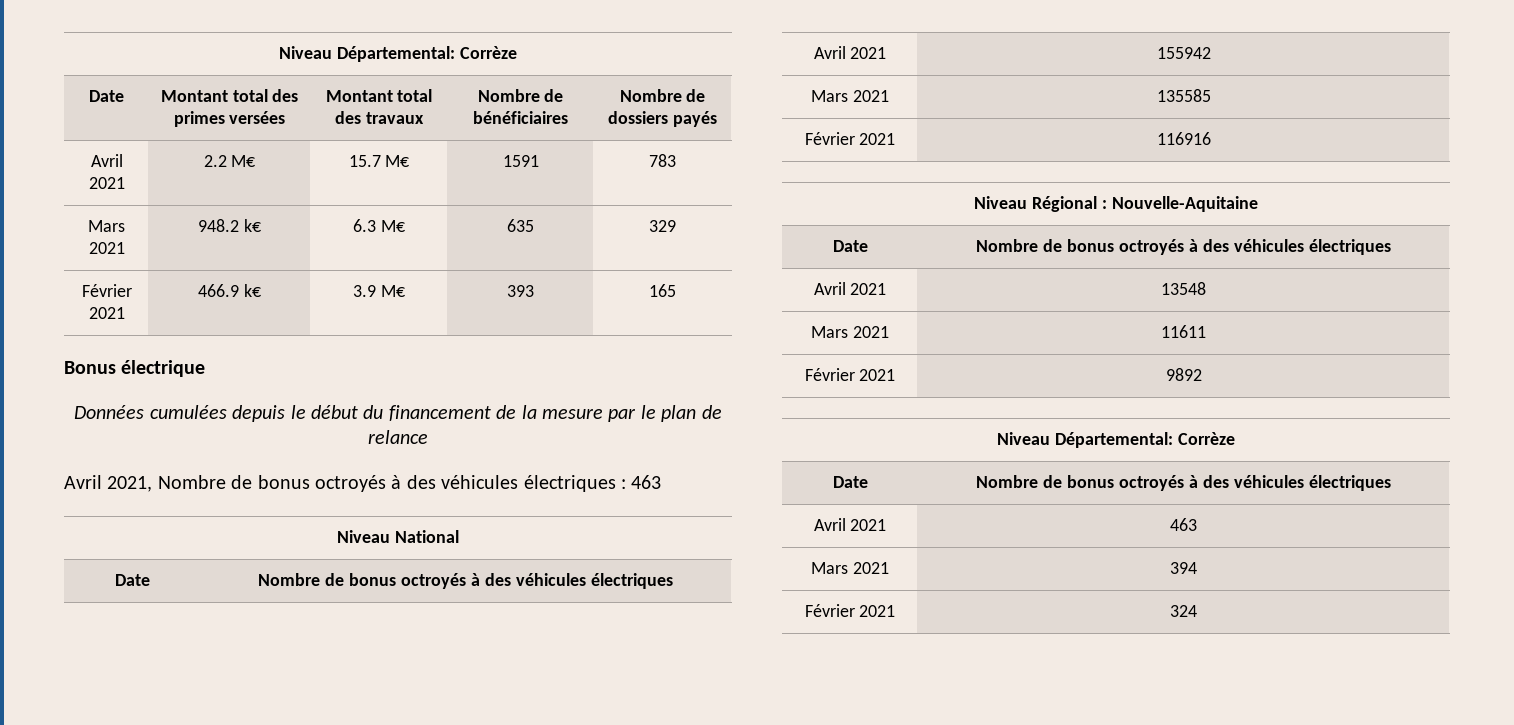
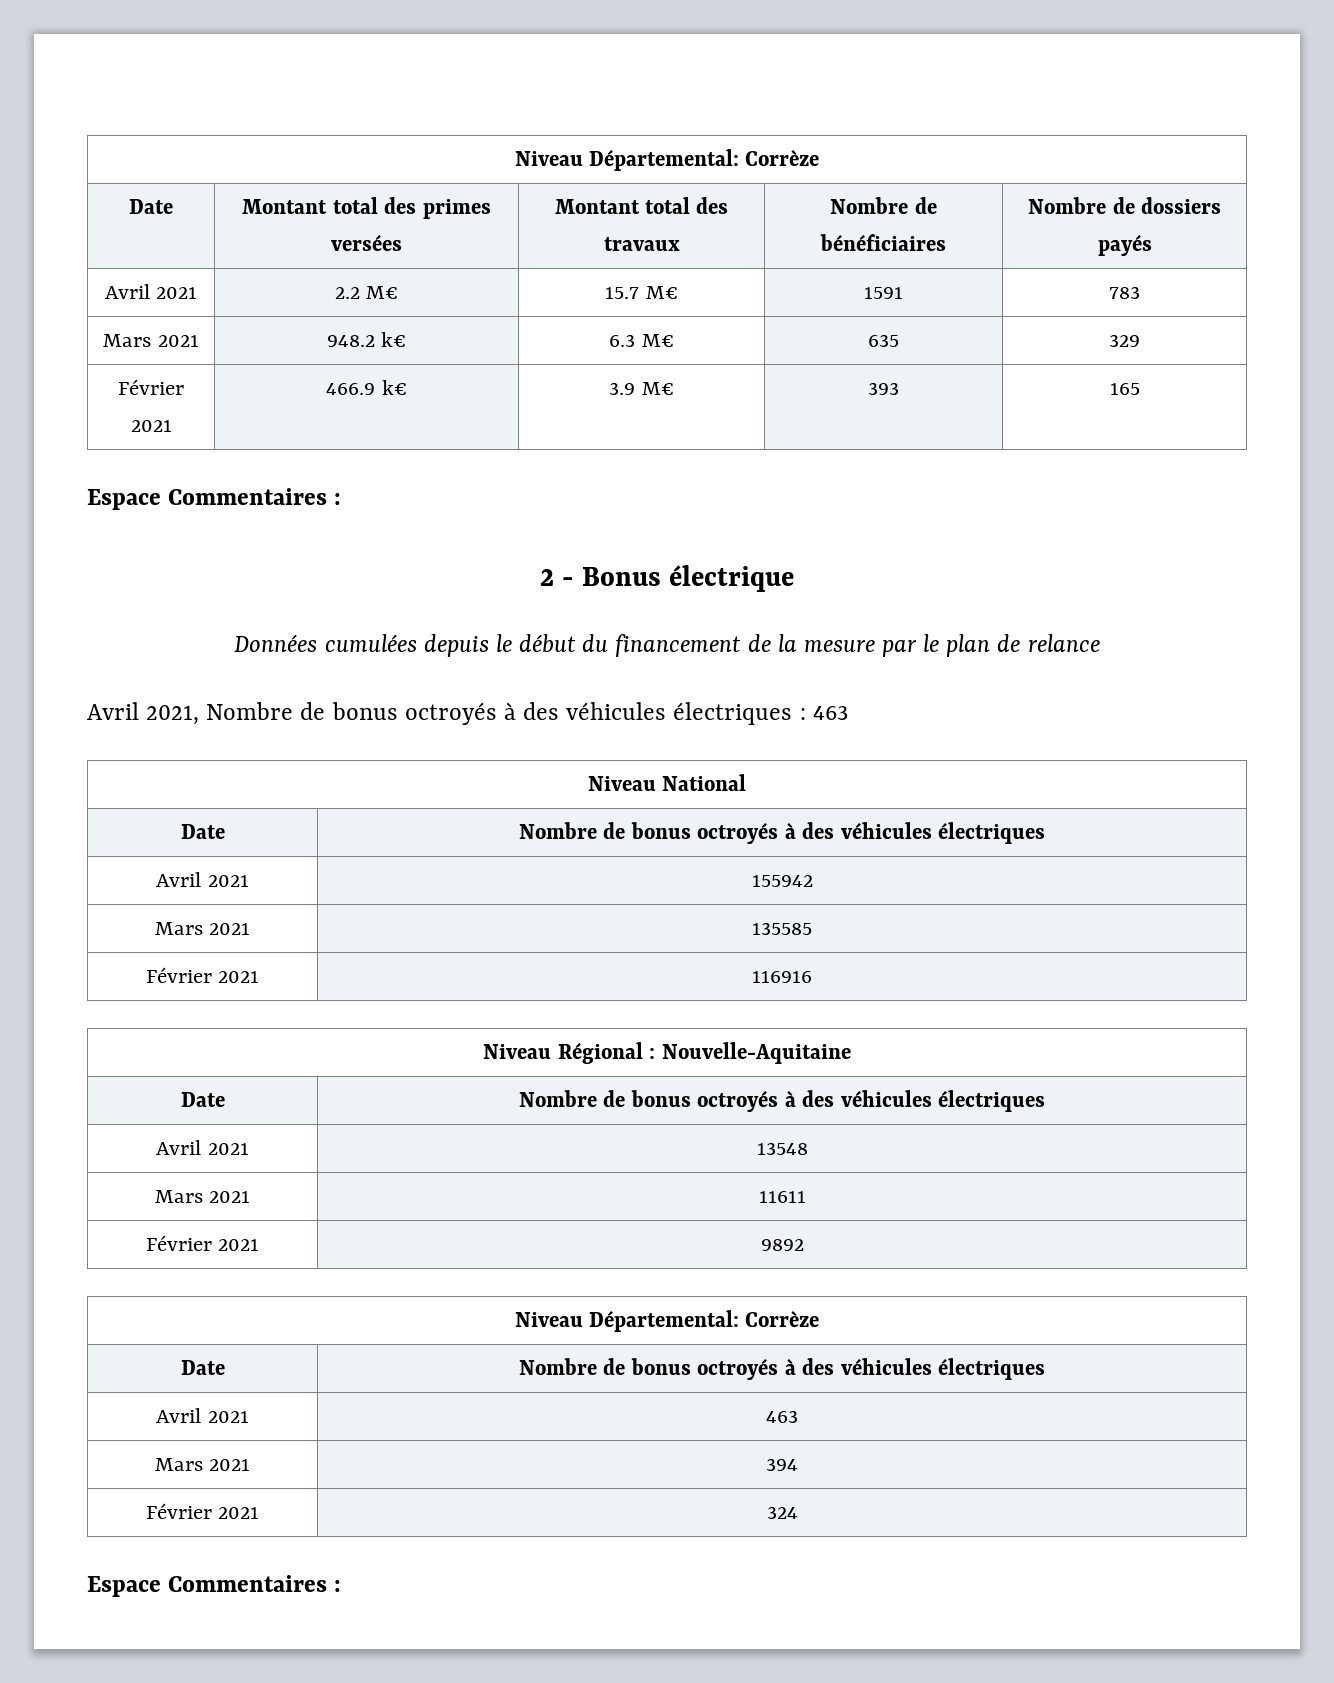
(676, 290) none -> [87,488,342,510] [539,569,574,586] Espace Commentaires : // 2 -
(1197, 611) none -> [87,1575,342,1597] // Espace Commentaires :

